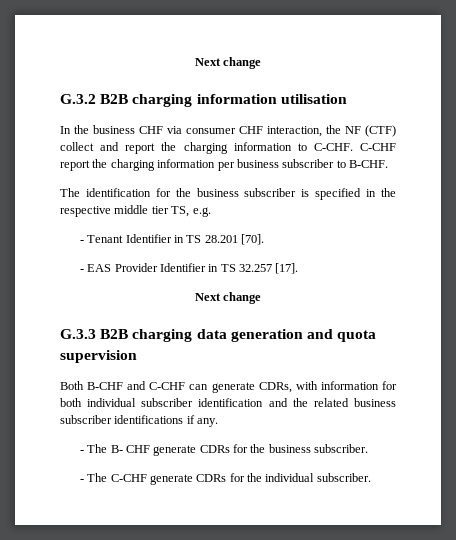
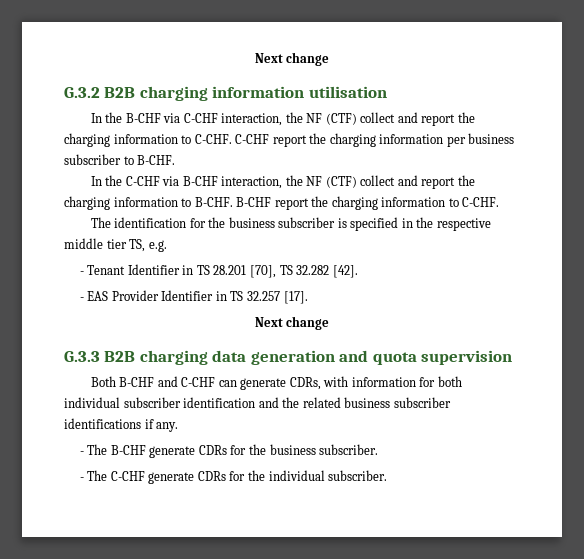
[93,125,263,134] business CHF via consumer CHF -> [125,113,218,123] B-CHF via C-CHF
(388, 164) none -> [90,175,475,189] [64,196,500,210] // In the C-CHF via B-CHF interaction, the NF (CTF) collect and report the charging information to B-CHF. B-CHF report the charging information to C-CHF.
[241,234,265,245] [70]. -> [249,265,358,278] [70], TS 32.282 [42].
[110,445,150,453] B- CHF -> [110,445,146,455] B-CHF

